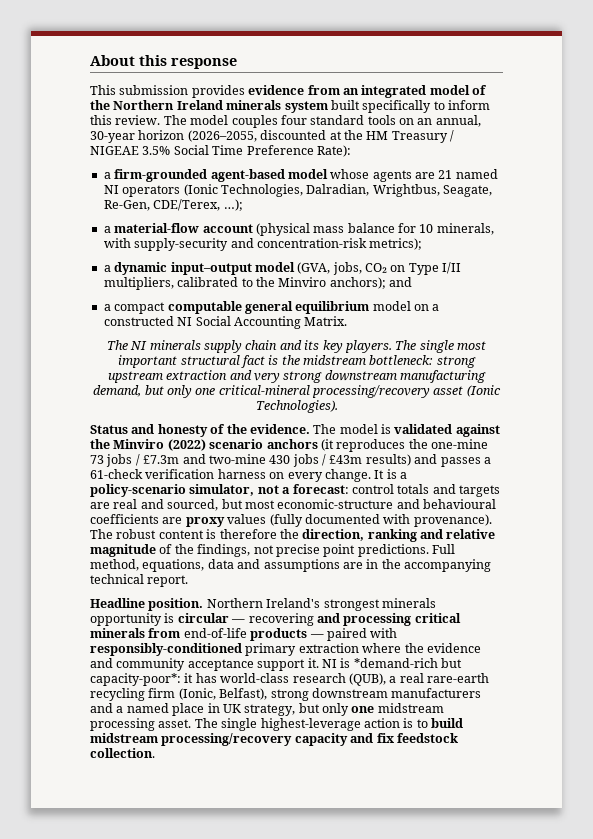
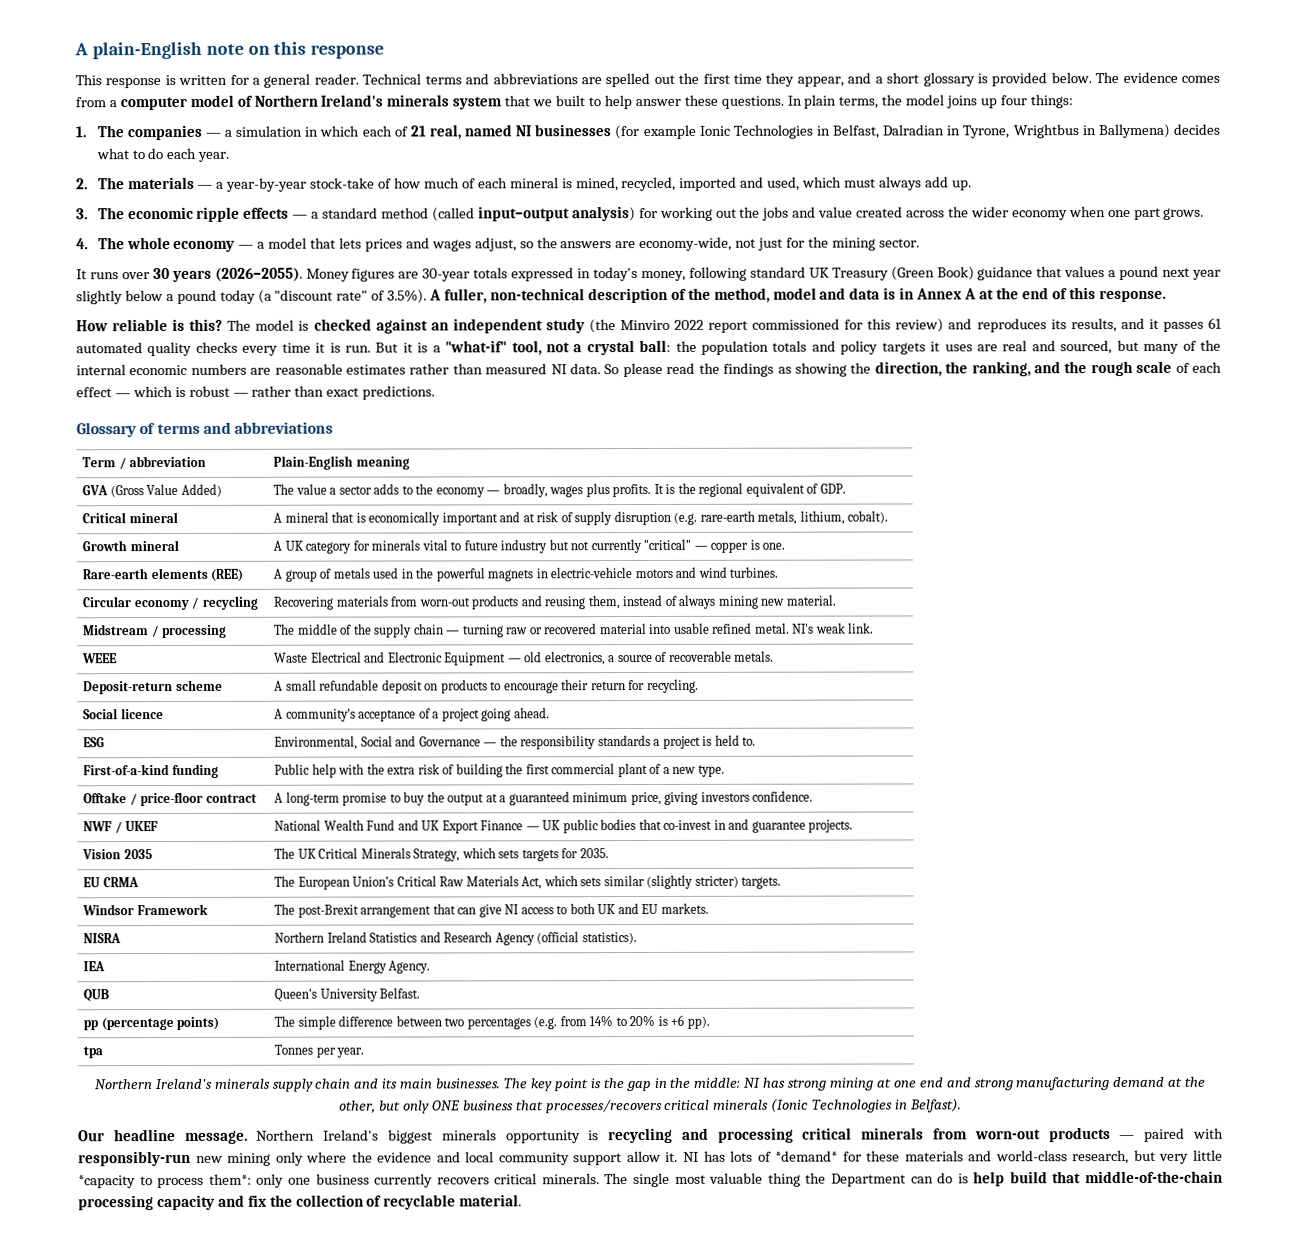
[90,55,135,66] About -> [74,41,270,60] A plain-English note on
[119,85,487,98] [90,100,490,113] [90,115,481,128] [90,130,454,143] [90,145,351,157] [103,169,498,182] [103,184,492,197] [103,199,243,211] [103,223,494,236] [103,238,423,251] [103,262,462,275] [103,277,412,290] [103,301,440,314] [103,316,348,329] [106,340,148,350] submission provides evidence from an integrated model of the Northern Ireland minerals system built specifically to inform this review. The model couples four standard tools on an annual, 30-year horizon (2026–2055, discounted at the HM Treasury / NIGEAE 3.5% Social Time Preference Rate): // a firm-grounded agent-based model whose agents are 21 named NI operators (Ionic Technologies, Dalradian, Wrightbus, Seagate, Re-Gen, CDE/Terex, …); // a material-flow account (physical mass balance for 10 minerals, with supply-security and concentration-risk metrics); // a dynamic input–output model (GVA, jobs, CO₂ on Type I/II multipliers, calibrated to the Minviro anchors); and // a compact computable general equilibrium model on a constructed NI Social Accounting Matrix. // The NI -> [105,71,1220,89] [75,94,1073,111] [75,123,1220,141] [96,147,231,162] [76,176,972,192] [76,206,1205,222] [76,236,920,252] [76,265,1222,282] [76,287,1166,305] [76,317,1223,334] [76,339,1221,357] [76,360,1222,378] [76,385,436,400] [76,421,334,438] [82,455,207,470] [273,455,410,470] [82,483,222,498] [273,482,846,498] [82,511,178,524] [273,510,889,526] [82,539,179,552] [273,538,786,554] [82,567,244,582] [273,566,779,582] [82,595,258,611] [273,594,836,610] [83,624,228,639] [274,622,875,638] [82,653,118,664] [274,650,775,666] [83,679,223,695] [274,678,699,694] [83,708,164,720] [274,707,550,722] [83,737,106,748] [274,734,757,750] [83,763,219,779] [274,763,725,778] [83,791,257,807] [274,790,814,806] [83,821,159,834] [274,818,854,834] [82,849,153,860] [274,847,609,862] [83,877,139,888] [274,874,782,890] [82,903,208,916] [274,902,709,918] [83,933,122,944] [274,931,637,946] [83,961,106,972] [274,959,431,974] [83,989,110,1002] [274,987,421,1002] [83,1016,220,1031] [274,1014,710,1030] [83,1046,104,1059] [274,1044,365,1058] [93,1078,212,1090] response is written for a general reader. Technical terms and abbreviations are spelled out the first time they appear, and a short glossary is provided below. The evidence comes from a computer model of Northern Ireland's minerals system that we built to help answer these questions. In plain terms, the model joins up four things: // 1. The companies — a simulation in which each of 21 real, named NI businesses (for example Ionic Technologies in Belfast, Dalradian in Tyrone, Wrightbus in Ballymena) decides what to do each year. // 2. The materials — a year-by-year stock-take of how much of each mineral is mined, recycled, imported and used, which must always add up. // 3. The economic ripple effects — a standard method (called input–output analysis) for working out the jobs and value created across the wider economy when one part grows. // 4. The whole economy — a model that lets prices and wages adjust, so the answers are economy-wide, not just for the mining sector. // It runs over 30 years (2026–2055). Money figures are 30-year totals expressed in today's money, following standard UK Treasury (Green Book) guidance that values a pound next year slightly below a pound today (a "discount rate" of 3.5%). A fuller, non-technical description of the method, model and data is in Annex A at the end of this response. // How reliable is this? The model is checked against an independent study (the Minviro 2022 report commissioned for this review) and reproduces its results, and it passes 61 automated quality checks every time it is run. But it is a "what-if" tool, not a crystal ball: the population totals and policy targets it uses are real and sourced, but many of the internal economic numbers are reasonable estimates rather than measured NI data. So please read the findings as showing the direction, the ranking, and the rough scale of each effect — which is robust — rather than exact predictions. // Glossary of terms and abbreviations // Term / abbreviation | Plain-English meaning // GVA (Gross Value Added) | The value a sector adds to the economy — broadly, wages plus profits. It is the regional equivalent of GDP. // Critical mineral | A mineral that is economically important and at risk of supply disruption (e.g. rare-earth metals, lithium, cobalt). // Growth mineral | A UK category for minerals vital to future industry but not currently "critical" — copper is one. // Rare-earth elements (REE) | A group of metals used in the powerful magnets in electric-vehicle motors and wind turbines. // Circular economy / recycling | Recovering materials from worn-out products and reusing them, instead of always mining new material. // Midstream / processing | The middle of the supply chain — turning raw or recovered material into usable refined metal. NI's weak link. // WEEE | Waste Electrical and Electronic Equipment — old electronics, a source of recoverable metals. // Deposit-return scheme | A small refundable deposit on products to encourage their return for recycling. // Social licence | A community's acceptance of a project going ahead. // ESG | Environmental, Social and Governance — the responsibility standards a project is held to. // First-of-a-kind funding | Public help with the extra risk of building the first commercial plant of a new type. // Offtake / price-floor contract | A long-term promise to buy the output at a guaranteed minimum price, giving investors confidence. // NWF / UKEF | National Wealth Fund and UK Export Finance — UK public bodies that co-invest in and guarantee projects. // Vision 2035 | The UK Critical Minerals Strategy, which sets targets for 2035. // EU CRMA | The European Union's Critical Raw Materials Act, which sets similar (slightly stricter) targets. // Windsor Framework | The post-Brexit arrangement that can give NI access to both UK and EU markets. // NISRA | Northern Ireland Statistics and Research Agency (official statistics). // IEA | International Energy Agency. // QUB | Queen's University Belfast. // pp (percentage points) | The simple difference between two percentages (e.g. from 14% to 20% is +6 pp). // tpa | Tonnes per year. // Northern Ireland's
[322,340,487,353] [118,355,476,368] [107,370,487,383] [93,385,501,398] [255,400,338,413] [90,424,500,437] [90,439,488,452] [90,454,491,467] [90,469,407,482] [90,484,500,497] [90,499,496,511] [90,514,492,527] [90,529,496,542] [90,544,455,557] [90,559,491,572] [90,574,189,587] [90,598,380,611] key players. The single most important structural fact is the midstream bottleneck: strong upstream extraction and very strong downstream manufacturing demand, but only one critical-mineral processing/recovery asset (Ionic Technologies). // Status and honesty of the evidence. The model is validated against the Minviro (2022) scenario anchors (it reproduces the one-mine 73 jobs / £7.3m and two-mine 430 jobs / £43m results) and passes a 61-check verification harness on every change. It is a policy-scenario simulator, not a forecast: control totals and targets are real and sourced, but most economic-structure and behavioural coefficients are proxy values (fully documented with provenance). The robust content is therefore the direction, ranking and relative magnitude of the findings, not precise point predictions. Full method, equations, data and assumptions are in the accompanying technical report. // Headline position. Northern Ireland's strongest -> [399,1076,1206,1092] [339,1098,962,1114] [78,1128,433,1144] main businesses. The key point is the gap in the middle: NI has strong mining at one end and strong manufacturing demand at the other, but only ONE business that processes/recovers critical minerals (Ionic Technologies in Belfast). // Our headline message. Northern Ireland's biggest
[177,613,314,626] circular — recovering -> [608,1127,674,1144] recycling
[183,628,247,638] end-of-life -> [974,1129,1041,1140] worn-out
[90,643,481,656] [90,658,462,671] [90,673,489,686] [90,688,482,701] [90,703,444,716] [90,718,463,731] [90,733,458,746] [90,748,155,758] responsibly-conditioned primary extraction where the evidence and community acceptance support it. NI is *demand-rich but capacity-poor*: it has world-class research (QUB), a real rare-earth recycling firm (Ionic, Belfast), strong downstream manufacturers and a named place in UK strategy, but only one midstream processing asset. The single highest-leverage action is to build midstream processing/recovery capacity and fix feedstock collection. -> [78,1149,1223,1167] [78,1170,1224,1189] [78,1194,523,1211] responsibly-run new mining only where the evidence and local community support allow it. NI has lots of *demand* for these materials and world-class research, but very little *capacity to process them*: only one business currently recovers critical minerals. The single most valuable thing the Department can do is help build that middle-of-the-chain processing capacity and fix the collection of recyclable material.

